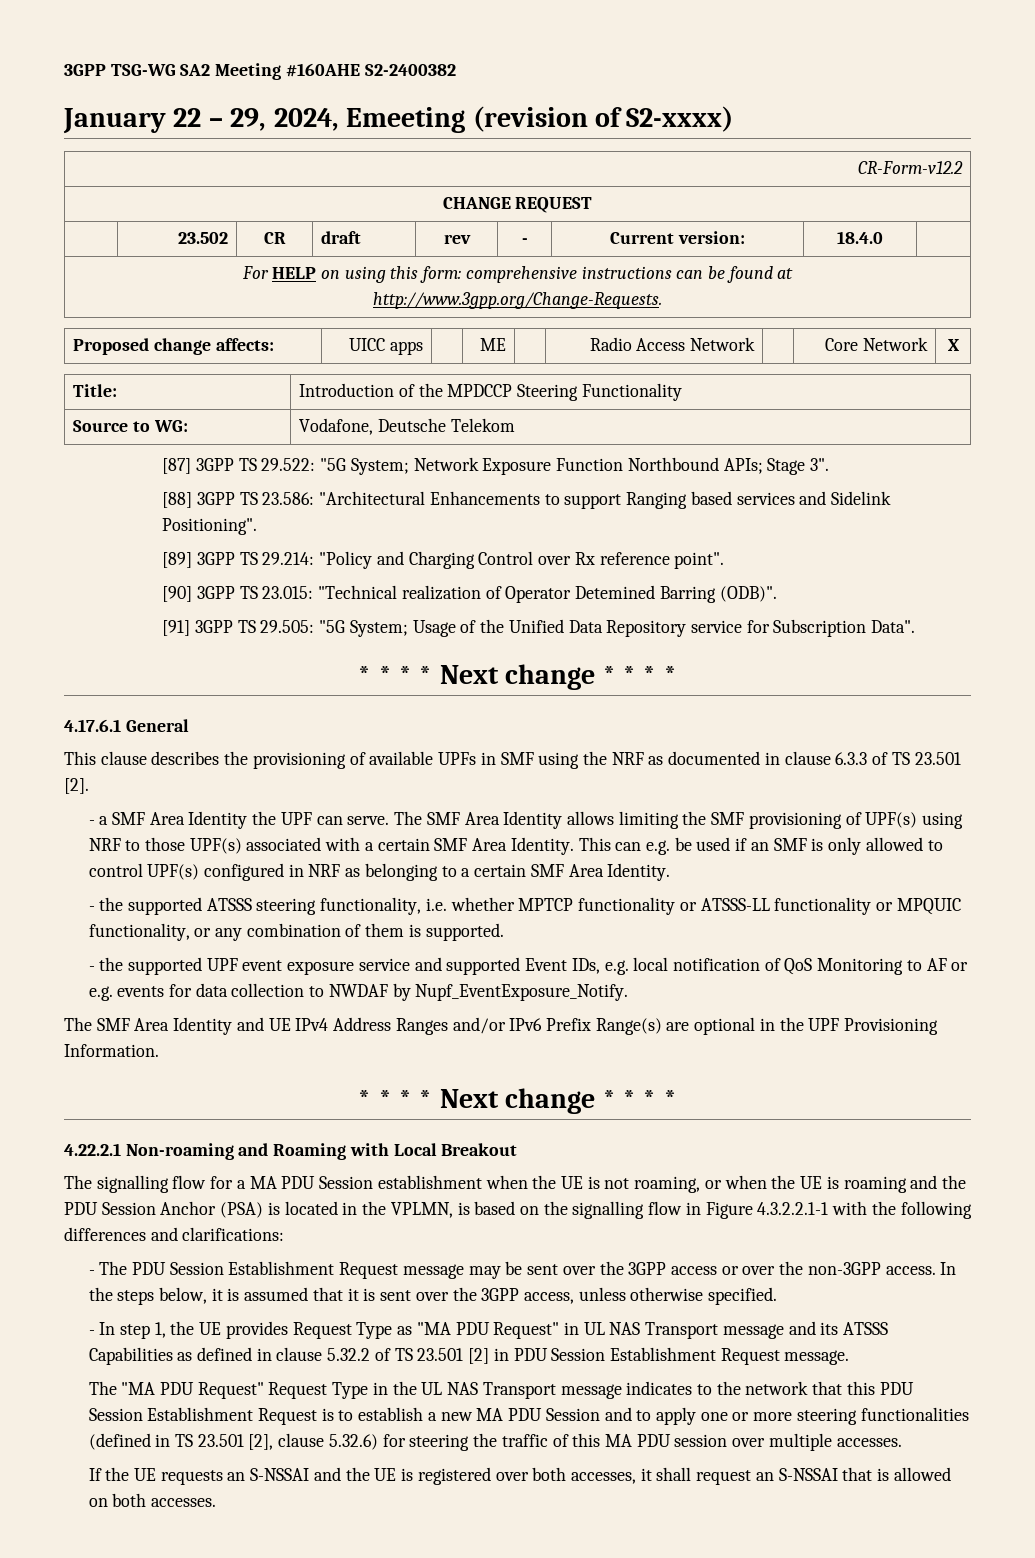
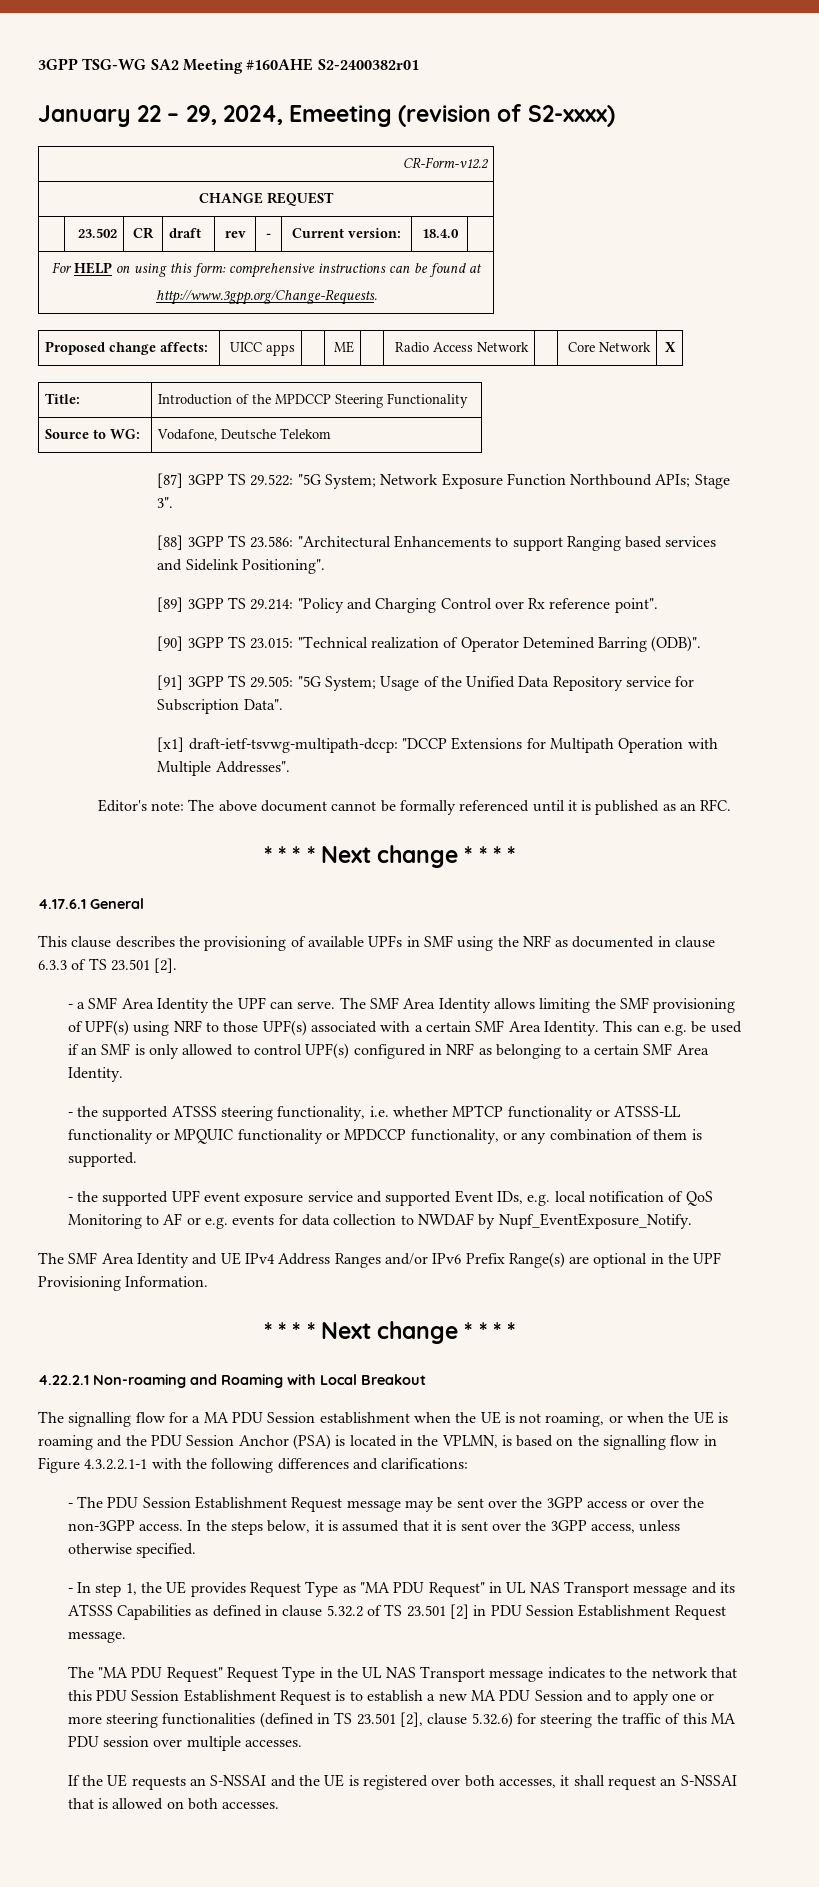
[364,64,456,76] S2-2400382 -> [317,59,419,70] S2-2400382r01
(916, 626) none -> [157,737,718,753] [157,761,290,776] [97,799,732,815] // [x1] draft-ietf-tsvwg-multipath-dccp: "DCCP Extensions for Multipath Operation with Multiple Addresses". // Editor's note: The above document cannot be formally referenced until it is published as an RFC.
(961, 906) none -> [237,1129,407,1144] functionality or MPDCCP

